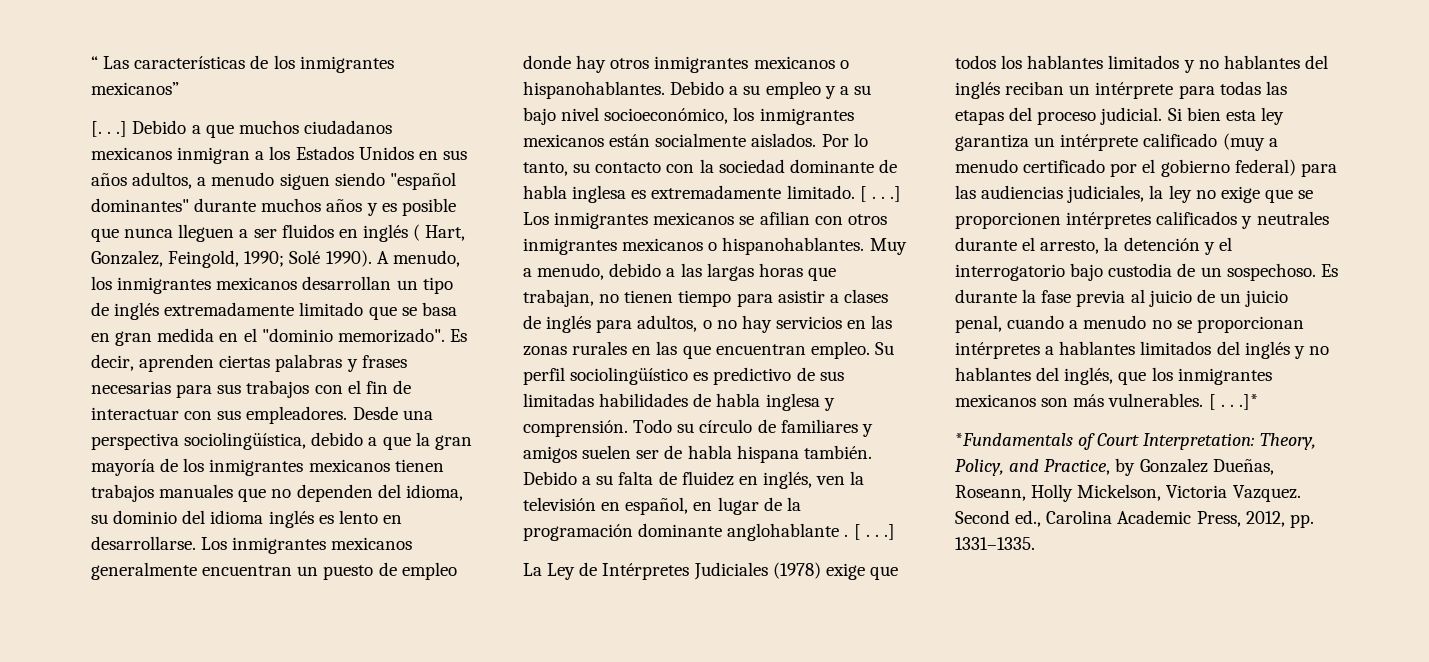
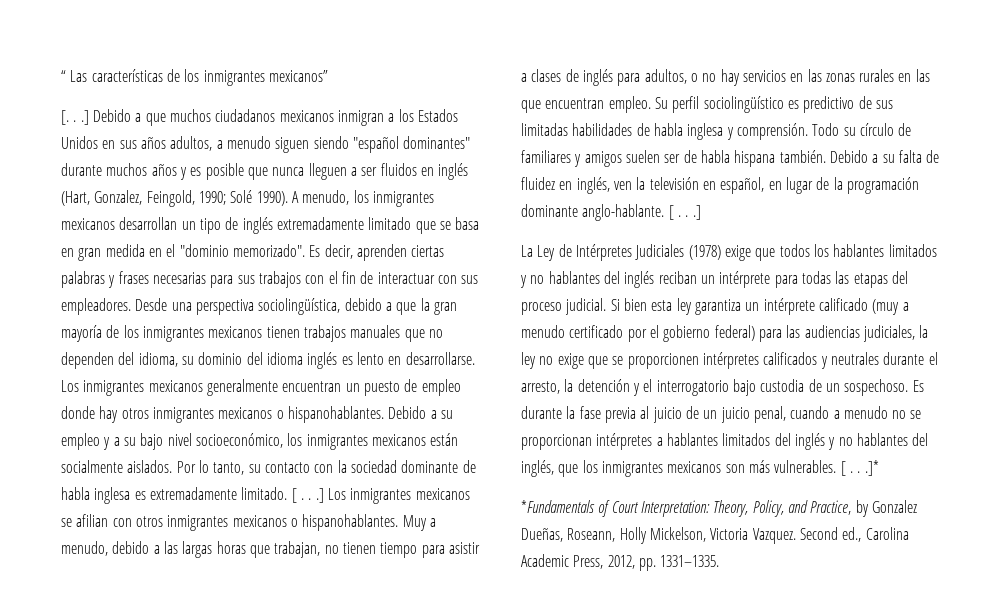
[413,224,466,241] ( Hart, -> [61,191,90,206] (Hart,
[727,523,849,541] anglohablante . -> [582,204,665,221] anglo-hablante.

